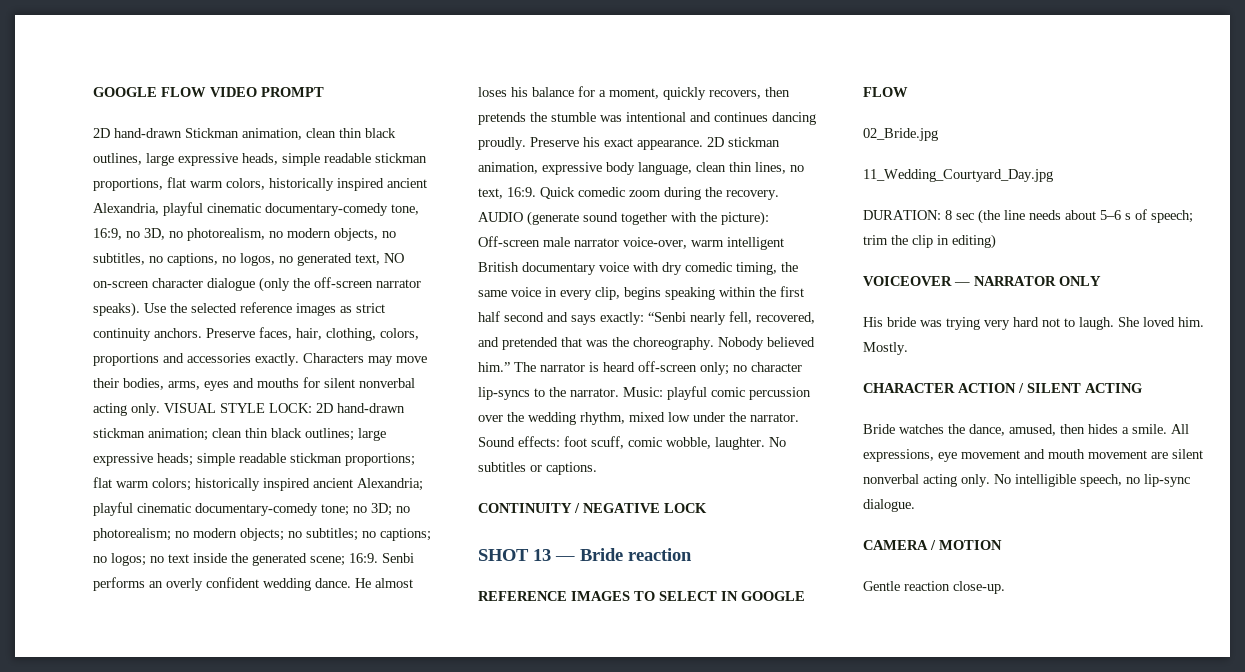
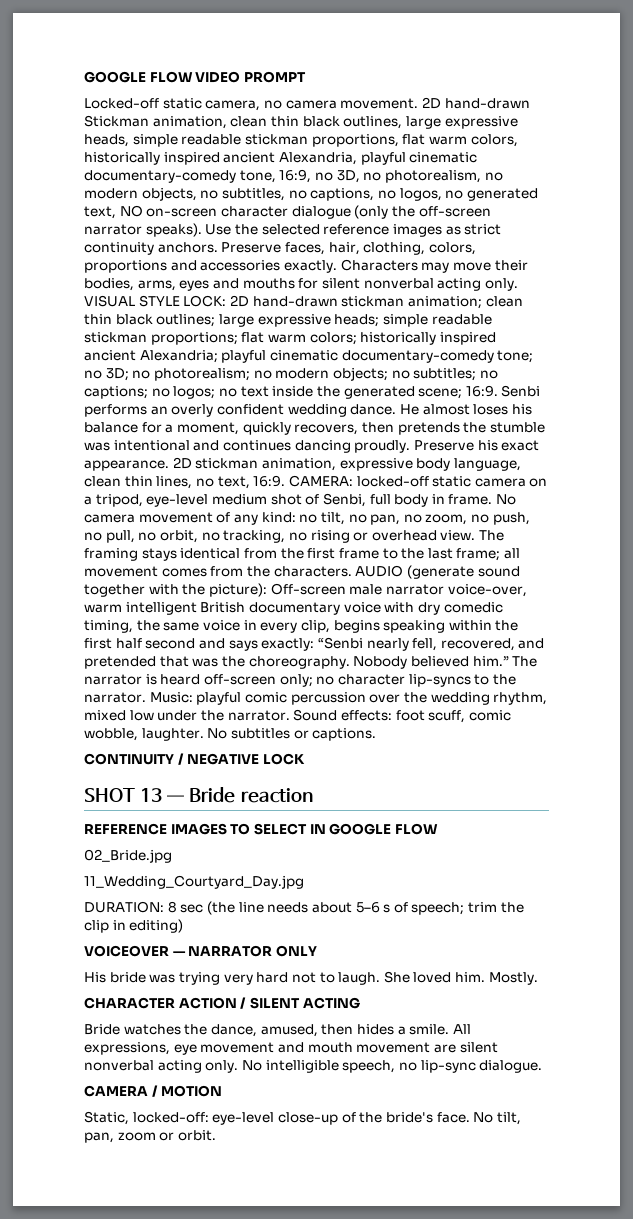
(324, 92) none -> [84,98,419,111] Locked-off static camera, no camera movement.
[540,187,779,200] Quick comedic zoom during the recovery. -> [288,475,548,487] [84,493,517,507] [84,512,530,525] [84,530,505,543] [84,548,521,561] [84,566,352,577] CAMERA: locked-off static camera on a tripod, eye-level medium shot of Senbi, full body in frame. No camera movement of any kind: no tilt, no pan, no zoom, no push, no pull, no orbit, no tracking, no rising or overhead view. The framing stays identical from the first frame to the last frame; all movement comes from the characters.
[863,581,1005,594] Gentle reaction close-up. -> [84,1111,521,1125] [84,1130,216,1143] Static, locked-off: eye-level close-up of the bride's face. No tilt, pan, zoom or orbit.

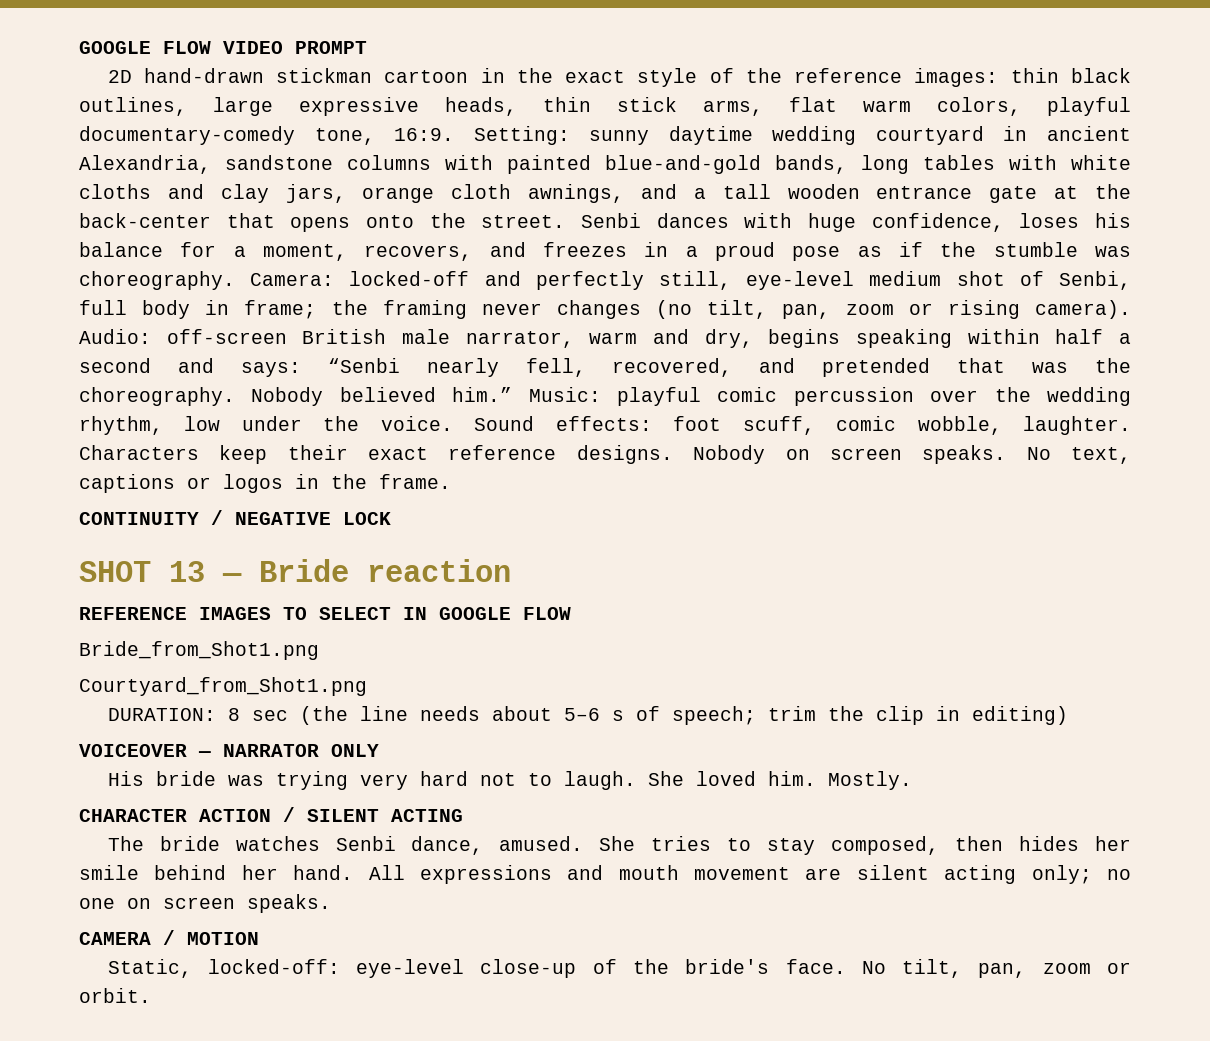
[84,97,530,111] [84,115,268,129] Locked-off static camera, no camera movement. 2D hand-drawn Stickman animation, clean -> [107,68,999,87] 2D hand-drawn stickman cartoon in the exact style of the reference images:
[132,134,518,147] [84,152,478,165] [84,169,503,183] [84,187,538,201] [84,205,491,219] [84,223,502,237] [84,242,476,255] [84,259,528,273] [84,278,518,291] [84,295,523,309] [84,314,492,327] [84,332,496,345] [84,350,534,363] [84,367,498,381] [84,385,541,399] [84,404,470,417] simple readable stickman proportions, flat warm colors, historically inspired ancient Alexandria, playful cinematic documentary-comedy tone, 16:9, no 3D, no photorealism, no modern objects, no subtitles, no captions, no logos, no generated text, NO on-screen character dialogue (only the off-screen narrator speaks). Use the selected reference images as strict continuity anchors. Preserve faces, hair, clothing, colors, proportions and accessories exactly. Characters may move their bodies, arms, eyes and mouths for silent nonverbal acting only. VISUAL STYLE LOCK: 2D hand-drawn stickman animation; clean thin black outlines; large expressive heads; simple readable stickman proportions; flat warm colors; historically inspired ancient Alexandria; playful cinematic documentary-comedy tone; no 3D; no photorealism; no modern objects; no subtitles; no captions; no logos; no text inside the generated scene; 16:9. Senbi performs an overly confident wedding dance. He almost -> [543,97,1131,116] [79,126,1131,145] [79,155,1131,174] [79,184,1132,203] [79,213,1004,232] thin stick arms, flat warm colors, playful documentary-comedy tone, 16:9. Setting: sunny daytime wedding courtyard in ancient Alexandria, sandstone columns with painted blue-and-gold bands, long tables with white cloths and clay jars, orange cloth awnings, and a tall wooden entrance gate at the back-center that opens onto the street. Senbi dances with huge confidence,
[242,422,545,435] [84,440,540,453] [84,457,521,471] [84,475,548,489] [84,494,143,507] quickly recovers, then pretends the stumble was intentional and continues dancing proudly. Preserve his exact appearance. 2D stickman animation, expressive body language, clean thin lines, no text, 16:9. CAMERA: locked-off static camera on a tripod, -> [364,242,1132,261] [79,271,731,290] recovers, and freezes in a proud pose as if the stumble was choreography. Camera: locked-off and perfectly still,
[448,494,517,505] [84,512,530,525] [84,530,505,543] [84,548,521,561] [84,565,520,579] [84,583,527,597] [84,602,503,615] [84,620,519,633] [84,638,315,651] frame. No camera movement of any kind: no tilt, no pan, no zoom, no push, no pull, no orbit, no tracking, no rising or overhead view. The framing stays identical from the first frame to the last frame; all movement comes from the characters. AUDIO (generate sound together with the picture): Off-screen male narrator voice-over, warm intelligent British documentary voice with dry comedic timing, the same voice in every clip, begins speaking within the first half second and says exactly: -> [244,300,1131,319] [79,329,1131,348] [79,358,301,377] frame; the framing never changes (no tilt, pan, zoom or rising camera). Audio: off-screen British male narrator, warm and dry, begins speaking within half a second and says:
[512,656,538,667] [84,674,516,687] [84,692,146,703] The narrator is heard off-screen only; no character lip-syncs to the narrator. -> (513, 394) none
[84,710,126,721] mixed -> (163, 425) none
[227,710,290,721] narrator. -> [380,416,453,431] voice.
[207,728,377,741] No subtitles or captions. -> [79,445,1131,464] [79,474,451,493] Characters keep their exact reference designs. Nobody on screen speaks. No text, captions or logos in the frame.
[84,849,172,863] [84,875,304,889] 02_Bride.jpg // 11_Wedding_Courtyard_Day.jpg -> [79,641,319,660] [79,677,367,696] Bride_from_Shot1.png // Courtyard_from_Shot1.png
[84,1024,471,1037] [84,1042,275,1055] Bride watches the dance, amused, then hides a smile. All expressions, eye movement -> [107,836,1132,855] [79,865,552,884] The bride watches Senbi dance, amused. She tries to stay composed, then hides her smile behind her hand. All expressions
[84,1060,543,1073] nonverbal acting only. No intelligible speech, no lip-sync dialogue. -> [944,865,1131,884] [79,894,331,913] acting only; no one on screen speaks.

